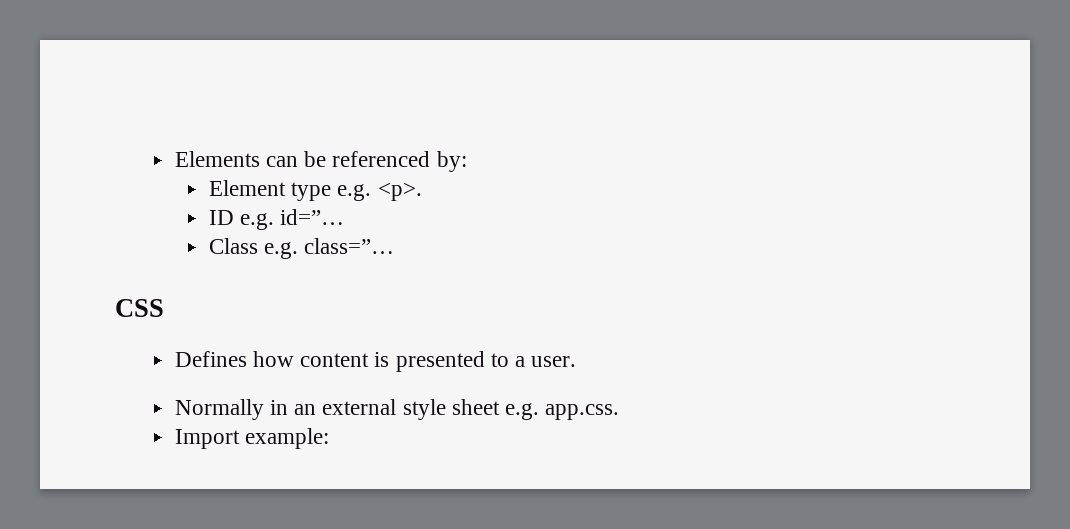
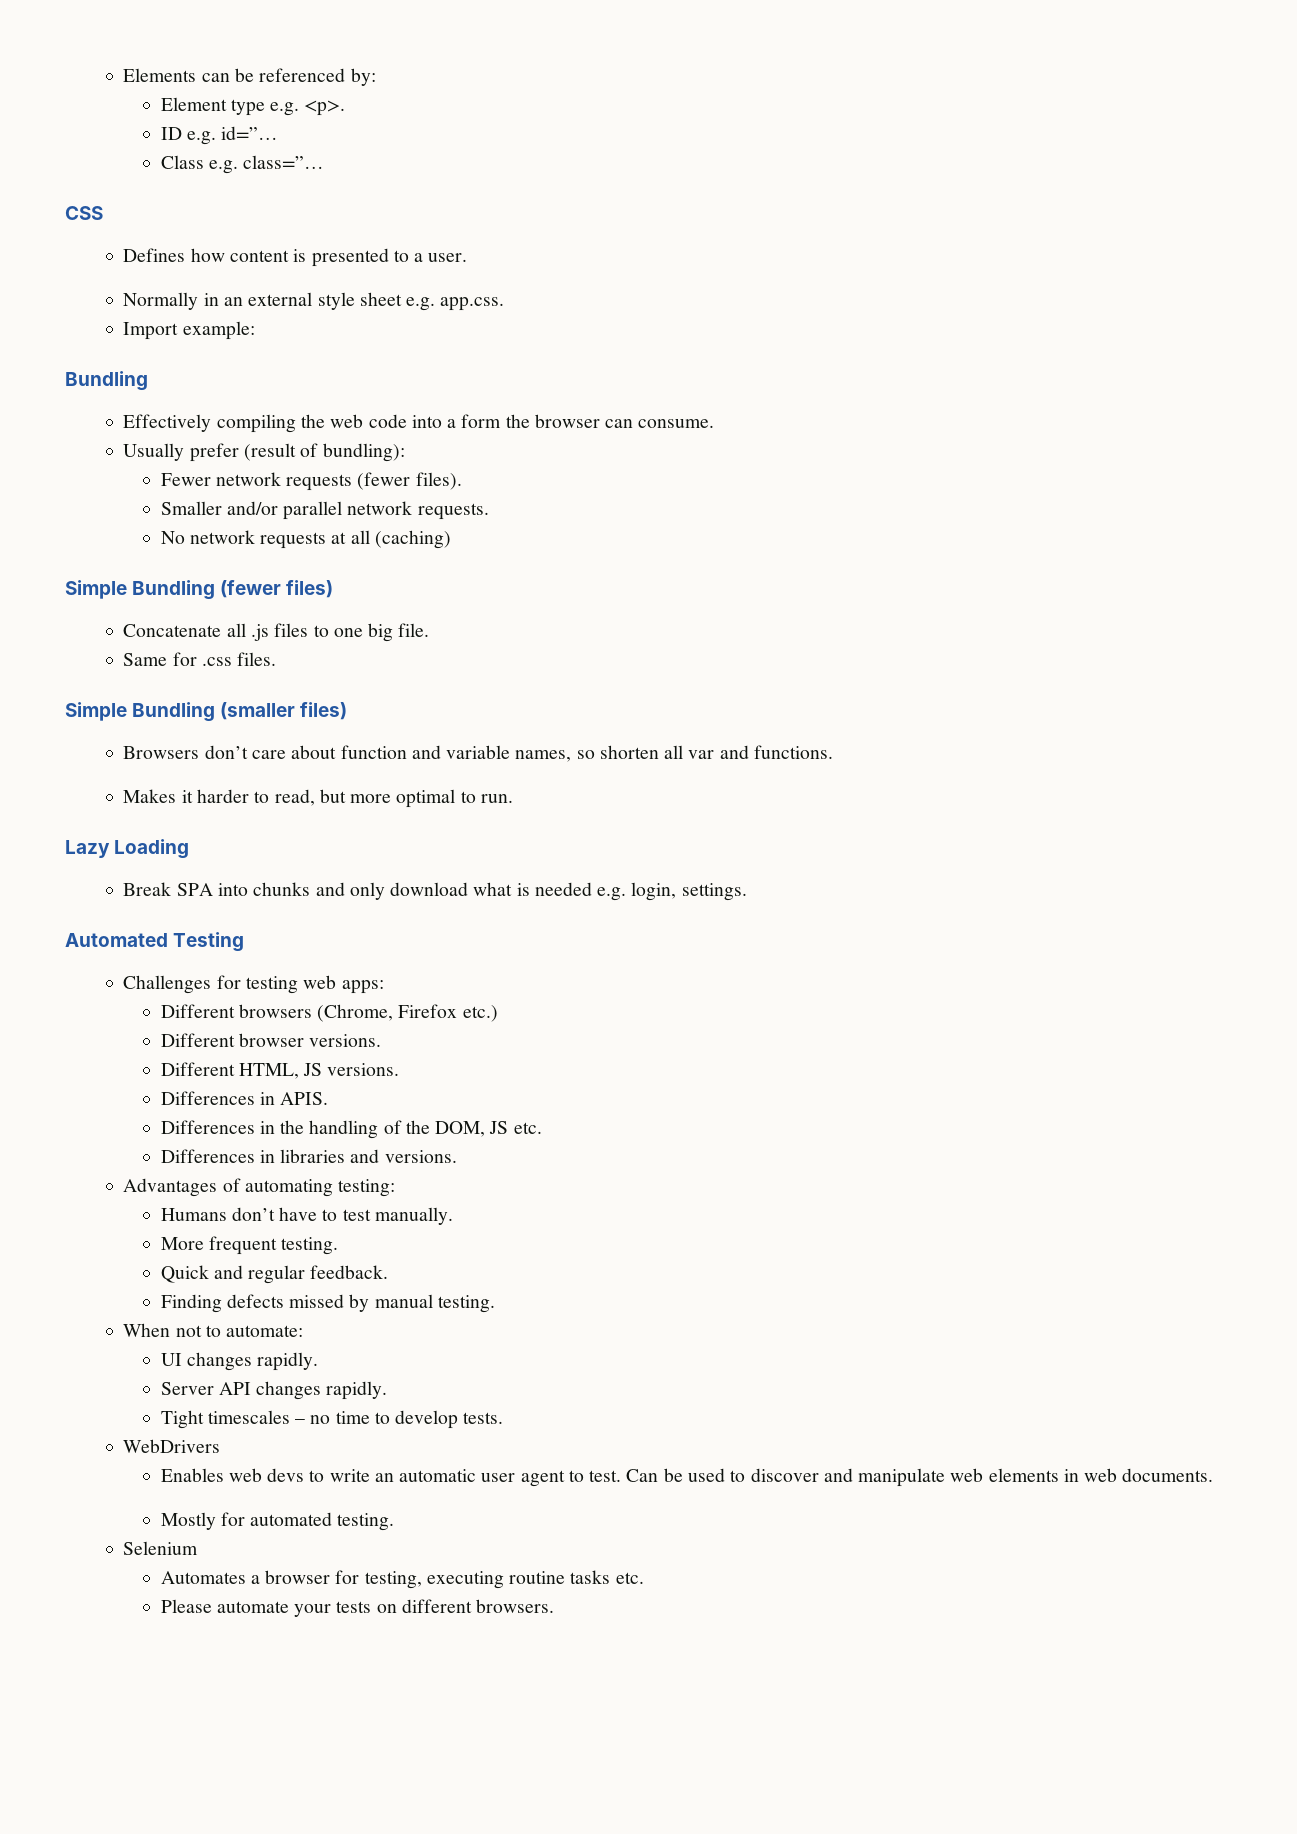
(329, 438) none -> [65,371,148,391] [123,414,715,433] [123,443,405,462] [160,472,462,491] [160,501,489,520] [160,530,451,549] [65,580,334,600] [123,623,430,642] [123,652,277,666] [65,702,348,722] [123,745,833,762] [123,789,513,808] [65,839,190,859] [123,882,747,901] [65,932,245,952] [123,975,384,994] [160,1004,498,1022] [160,1033,382,1047] [160,1062,400,1079] [160,1091,329,1105] [160,1120,542,1139] [160,1149,457,1163] [123,1178,396,1197] [160,1207,453,1225] [160,1236,339,1255] [160,1265,389,1284] [160,1294,495,1313] [123,1323,304,1337] [160,1352,319,1371] [160,1381,388,1400] [160,1410,504,1429] [123,1439,221,1453] [160,1468,1214,1487] [160,1512,395,1531] [123,1541,199,1555] [160,1570,644,1589] [160,1599,555,1617] // Bundling // Effectively compiling the web code into a form the browser can consume. // Usually prefer (result of bundling): // Fewer network requests (fewer files). // Smaller and/or parallel network requests. // No network requests at all (caching) // Simple Bundling (fewer files) // Concatenate all .js files to one big file. // Same for .css files. // Simple Bundling (smaller files) // Browsers don’t care about function and variable names, so shorten all var and functions. // Makes it harder to read, but more optimal to run. // Lazy Loading // Break SPA into chunks and only download what is needed e.g. login, settings. // Automated Testing // Challenges for testing web apps: // Different browsers (Chrome, Firefox etc.) // Different browser versions. // Different HTML, JS versions. // Differences in APIS. // Differences in the handling of the DOM, JS etc. // Differences in libraries and versions. // Advantages of automating testing: // Humans don’t have to test manually. // More frequent testing. // Quick and regular feedback. // Finding defects missed by manual testing. // When not to automate: // UI changes rapidly. // Server API changes rapidly. // Tight timescales – no time to develop tests. // WebDrivers // Enables web devs to write an automatic user agent to test. Can be used to discover and manipulate web elements in web documents. // Mostly for automated testing. // Selenium // Automates a browser for testing, executing routine tasks etc. // Please automate your tests on different browsers.

